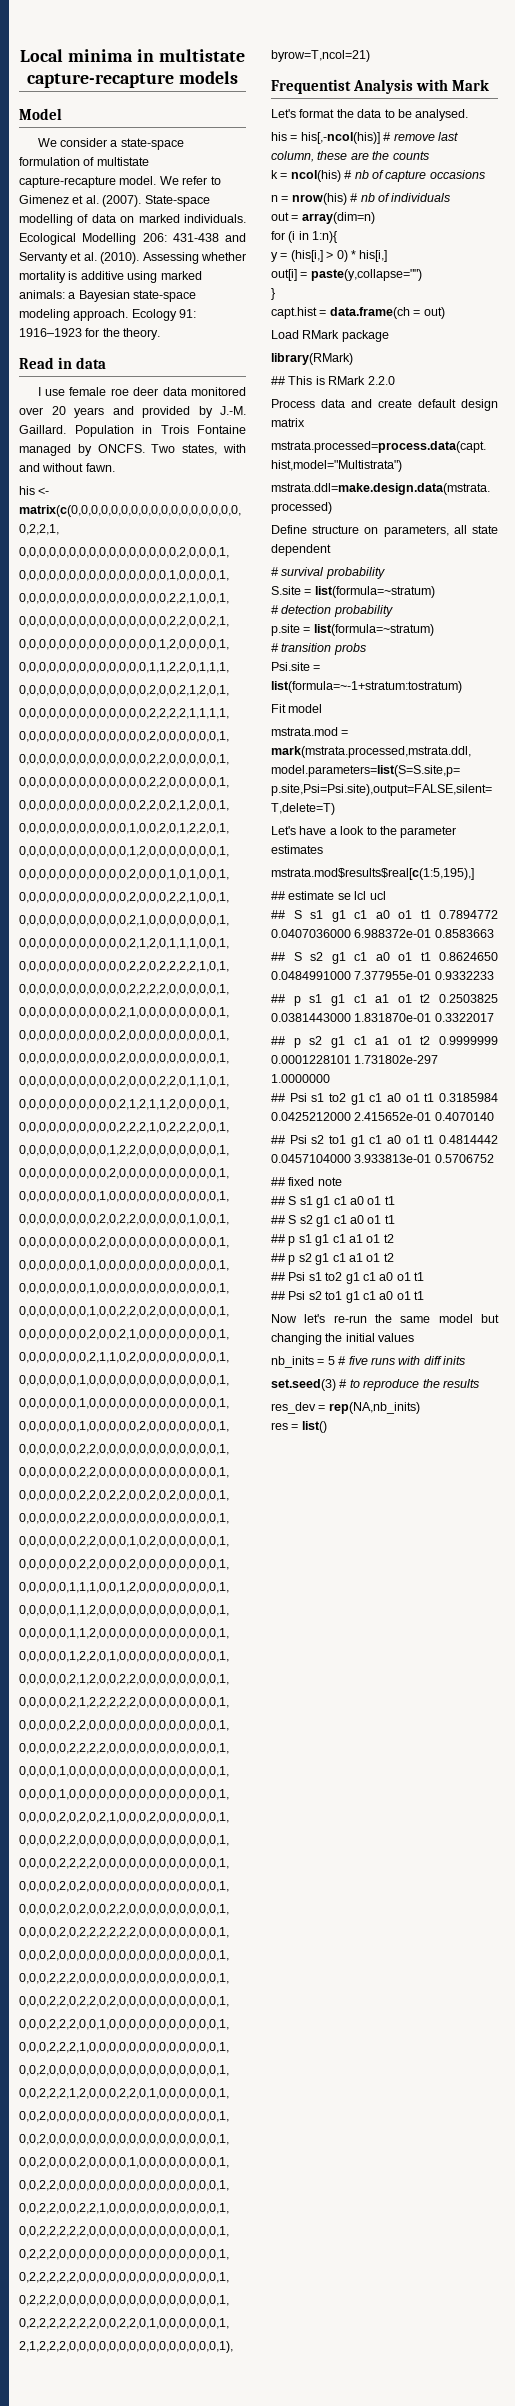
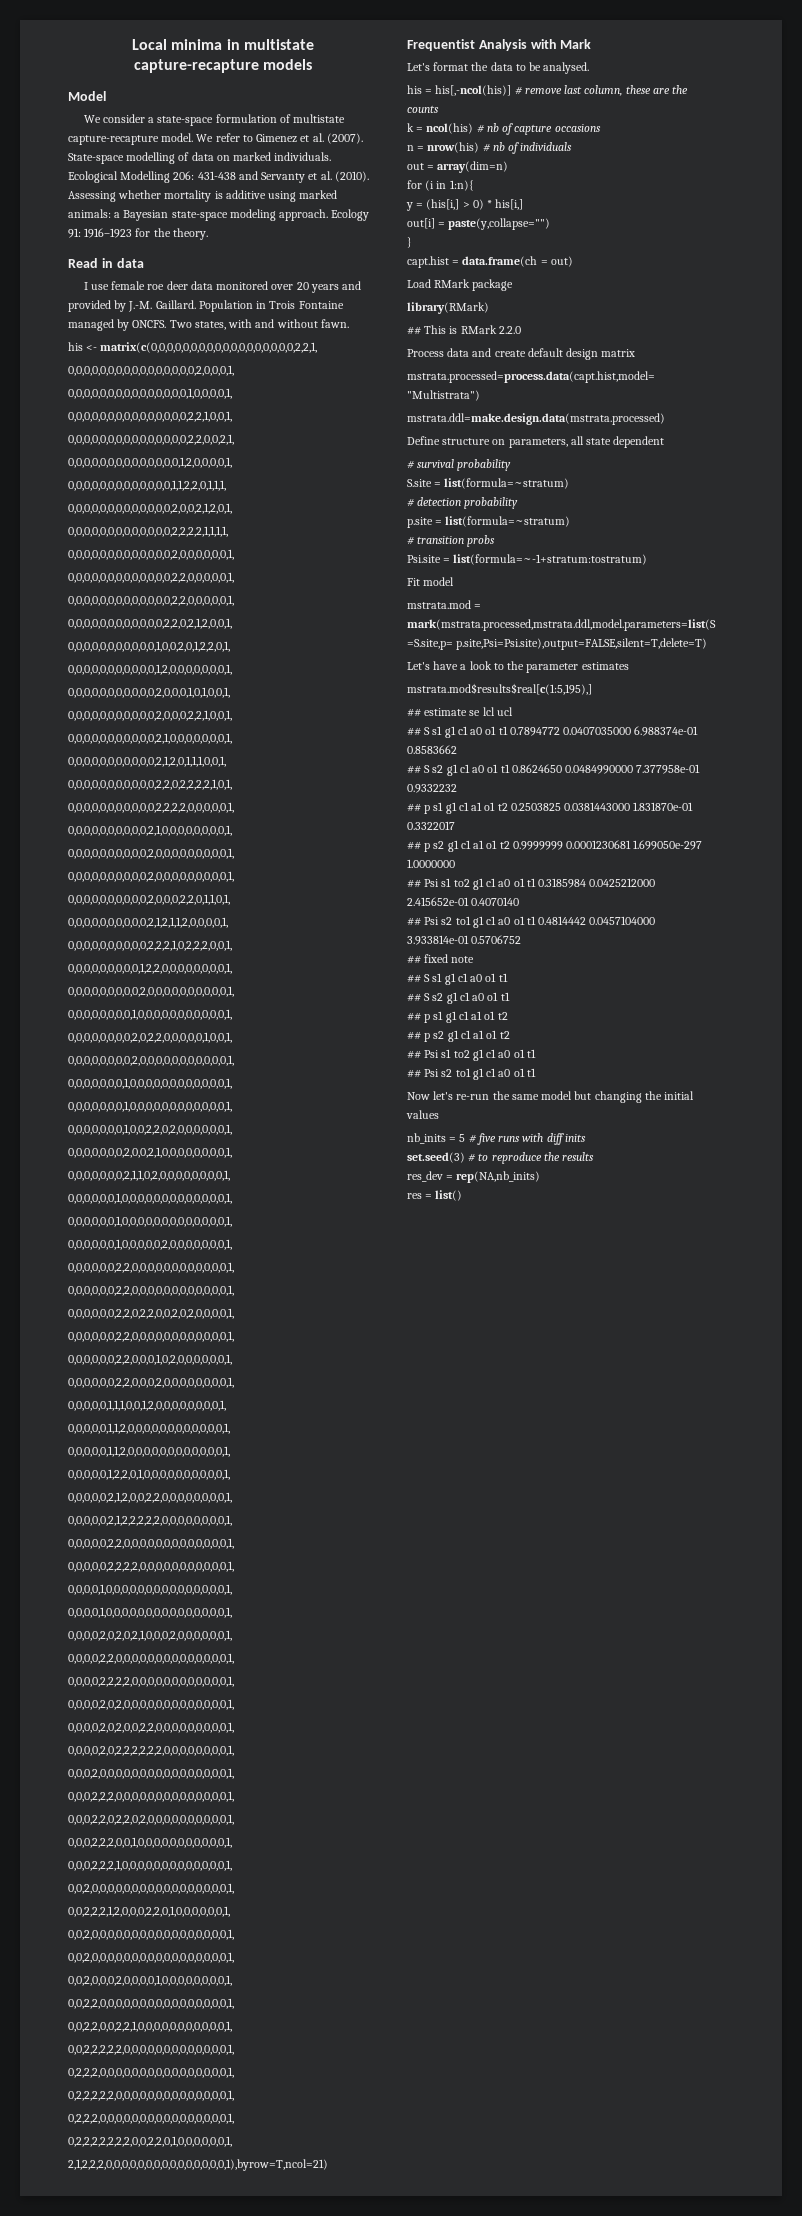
[271,929,494,938] 0.0407036000 6.988372e-01 0.8583663 -> [563,726,699,736] [407,745,457,754] 0.0407035000 6.988374e-01 0.8583662
[271,971,494,980] 0.0484991000 7.377955e-01 0.9332233 -> [565,764,701,774] [407,784,457,793] 0.0484990000 7.377958e-01 0.9332232
[271,1055,439,1064] 0.0001228101 1.731802e-297 -> [566,840,703,850] 0.0001230681 1.699050e-297
[354,1154,432,1163] 3.933813e-01 -> [407,935,469,945] 3.933814e-01

